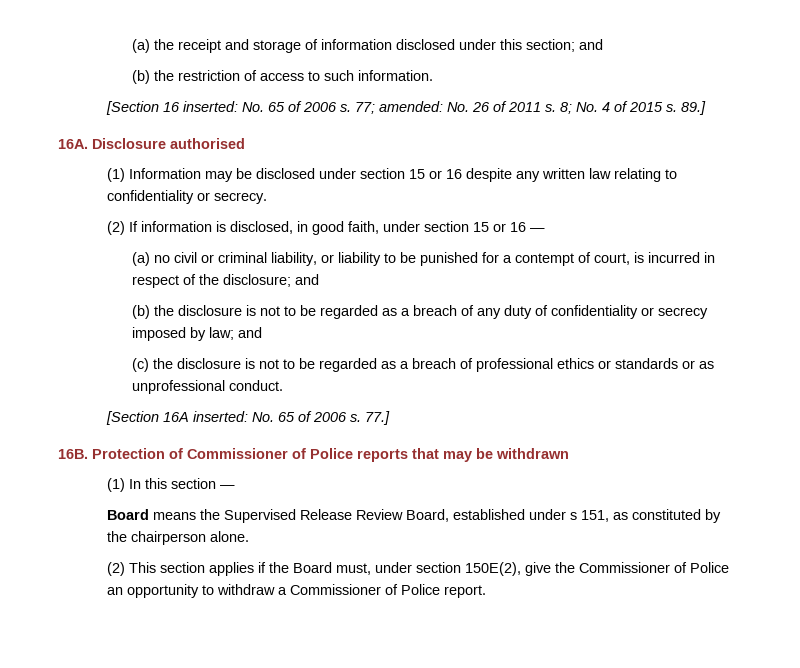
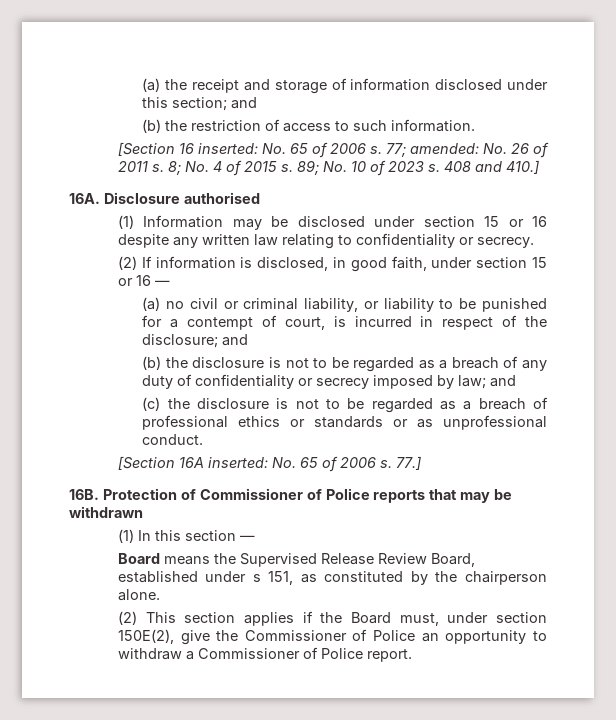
[681,101,707,115] 89.] -> [296,160,539,176] 89; No. 10 of 2023 s. 408 and 410.]

